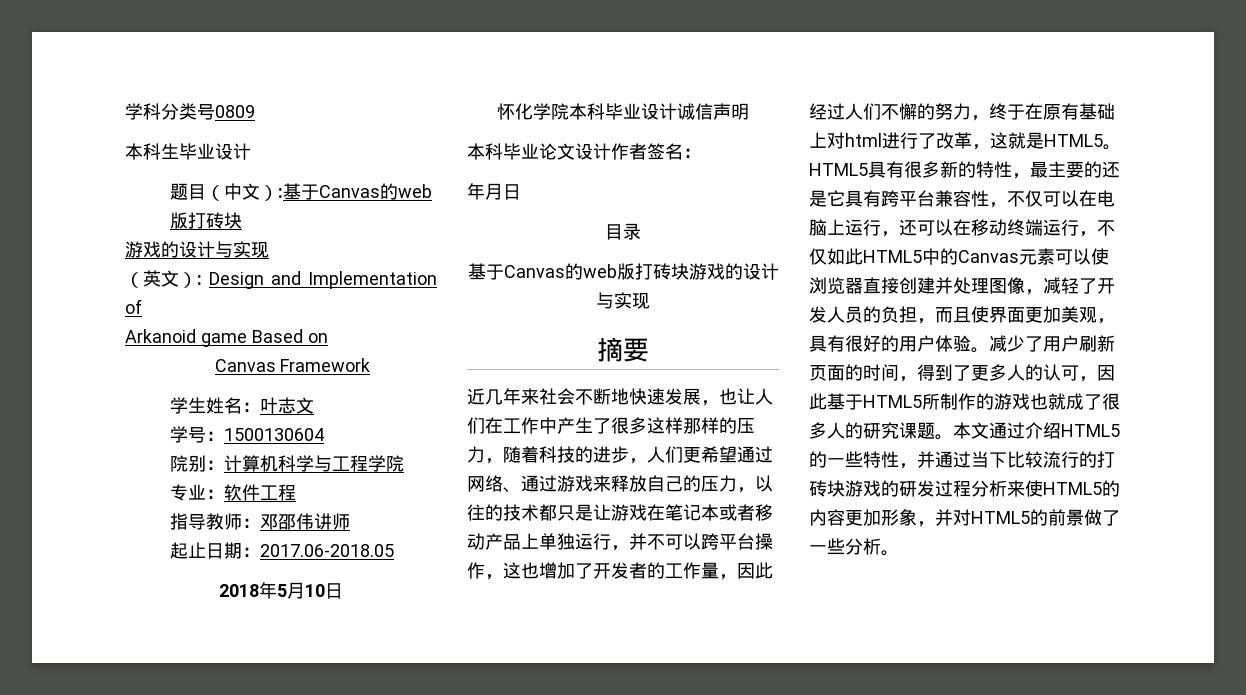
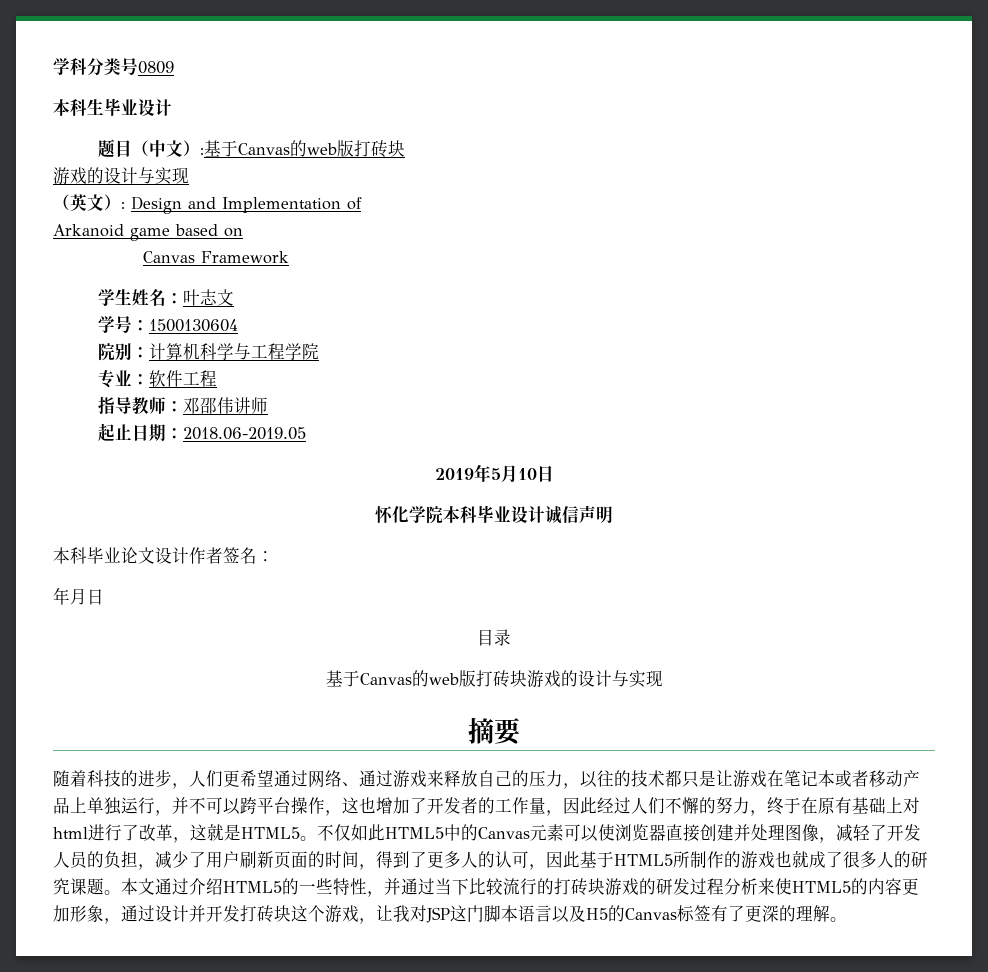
[251,329,303,343] Based -> [175,224,218,236] based
[259,544,394,557] [219,584,259,597] 2017.06-2018.05 // 2018 -> [182,427,306,440] [434,468,474,480] 2018.06-2019.05 // 2019
[467,388,773,406] [467,417,755,434] [467,446,503,464] 近几年来社会不断地快速发展，也让人们在工作中产生了很多这样那样的压力， -> (521, 731) none
[809,161,1120,179] [809,190,1115,208] [809,219,1097,237] HTML5具有很多新的特性，最主要的还是它具有跨平台兼容性，不仅可以在电脑上运行，还可以在移动终端运行， -> (317, 838) none
[935,306,1115,324] [809,335,989,353] 而且使界面更加美观，具有很好的用户体验。 -> (155, 867) none
[935,509,1120,526] [809,538,881,555] 并对HTML5的前景做了一些分析 -> [121,905,830,924] 通过设计并开发打砖块这个游戏，让我对JSP这门脚本语言以及H5的Canvas标签有了更深的理解

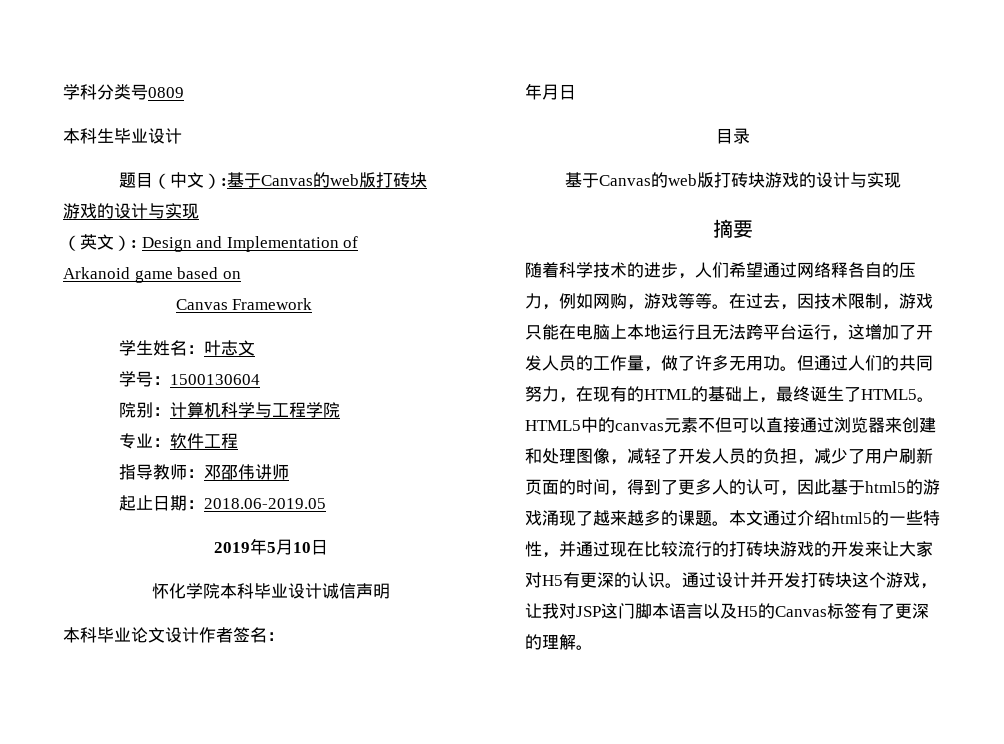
[104,770,121,787] 技 -> [576,262,627,278] 学技术
[223,770,240,787] 更 -> (729, 270) none
[342,770,920,789] [53,797,376,816] 、通过游戏来释放自己的压力，以往的技术都只是让游戏在笔记本或者移动产品上单独运行，并不可以跨平台操作，这也 -> [831,262,916,278] [525,293,933,310] [525,324,865,341] 释各自的压力，例如网购，游戏等等。在过去，因技术限制，游戏只能在电脑上本地运行且无法跨平台运行，这
[461,797,478,814] 者 -> [542,355,576,371] 人员
[563,797,920,816] [53,824,751,843] 因此经过人们不懈的努力，终于在原有基础上对html进行了改革，这就是HTML5。不仅如此HTML5中的Canvas元素可以使浏览器直接创建并 -> [661,355,933,371] [525,386,934,403] [525,417,936,433] [525,448,542,464] 做了许多无用功。但通过人们的共同努力，在现有的HTML的基础上，最终诞生了HTML5。HTML5中的canvas元素不但可以直接通过浏览器来创建和
[614,851,928,869] [53,878,70,895] HTML5所制作的游戏也就成了很多人的研究 -> [865,479,940,495] [525,510,678,526] html5的游戏涌现了越来越多的
[223,881,282,893] HTML5 -> [831,512,872,524] html5
[435,878,469,895] 当下 -> [610,541,644,557] 现在
[656,878,919,895] [53,905,121,924] 研发过程分析来使HTML5的内容更加形象， -> [831,541,933,557] [525,572,682,588] 开发来让大家对H5有更深的认识。

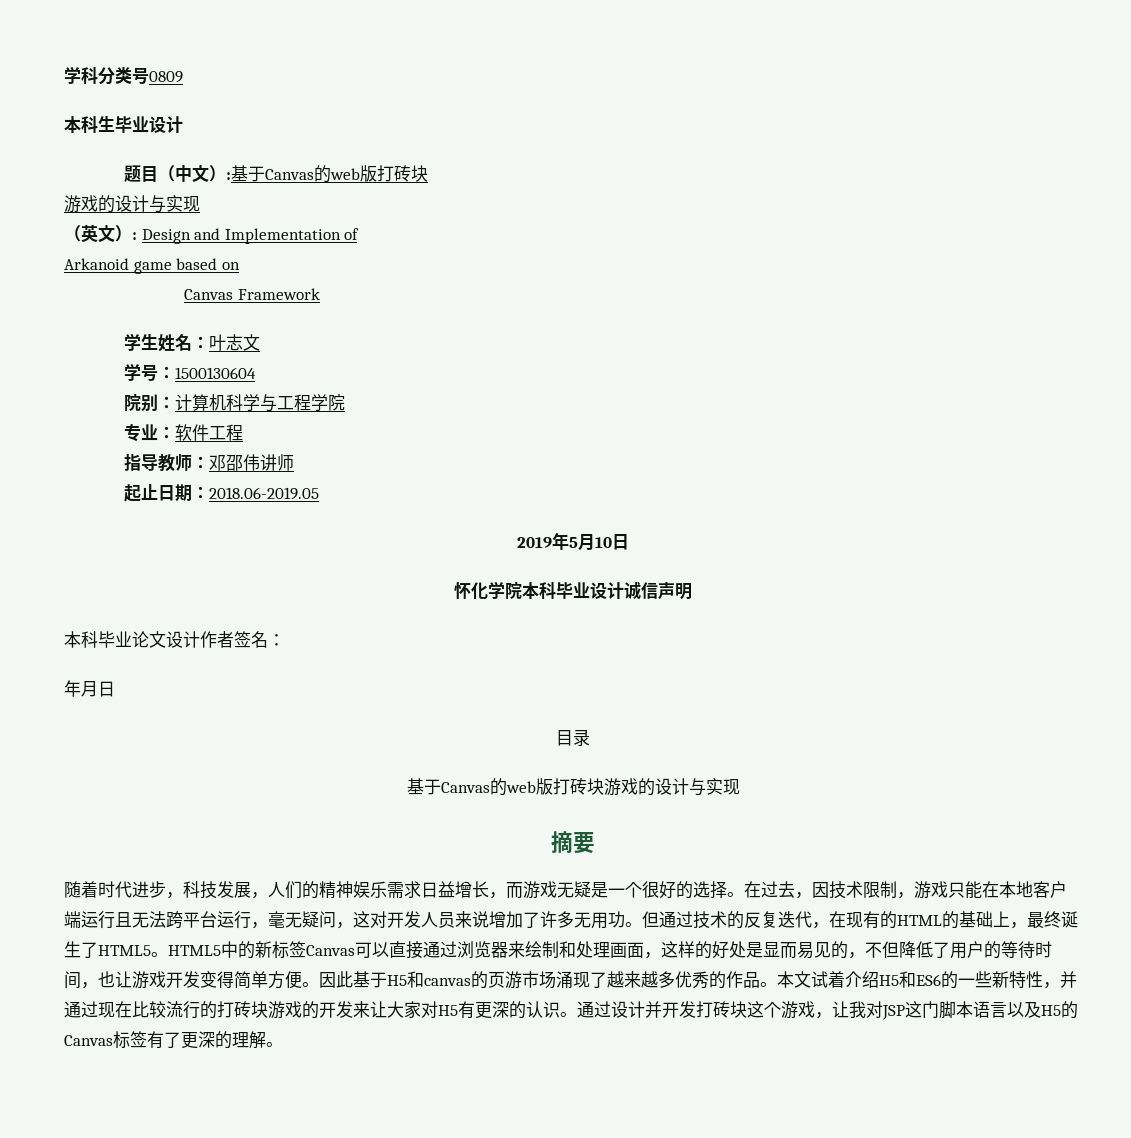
[559,262,916,279] [525,293,712,310] 科学技术的进步，人们希望通过网络释各自的压力，例如网购，游戏等等 -> [98,881,727,899] 时代进步，科技发展，人们的精神娱乐需求日益增长，而游戏无疑是一个很好的选择
[576,324,661,340] 电脑上本地 -> [999,881,1067,898] [64,911,81,928] 本地客户端
[848,324,933,340] [525,355,678,372] 这增加了开发人员的工作量，做 -> [268,911,523,929] 毫无疑问，这对开发人员来说增加
[848,355,933,371] [525,386,559,402] 人们的共同努力 -> [693,911,812,929] 技术的反复迭代
[615,417,732,433] canvas元素不但 -> [255,941,355,959] 新标签Canvas
[902,417,936,433] [525,448,933,465] [525,479,940,496] [525,510,923,526] 创建和处理图像，减轻了开发人员的负担，减少了用户刷新页面的时间，得到了更多人的认可，因此基于html5的游戏涌现了越来越多的课题。本文通过介绍html5的一些 -> [525,941,1052,959] [64,971,1009,989] 绘制和处理画面，这样的好处是显而易见的，不但降低了用户的等待时间，也让游戏开发变得简单方便。因此基于H5和canvas的页游市场涌现了越来越多优秀的作品。本文试着介绍H5和ES6的一些新

